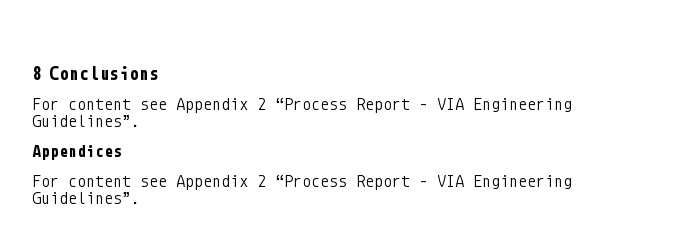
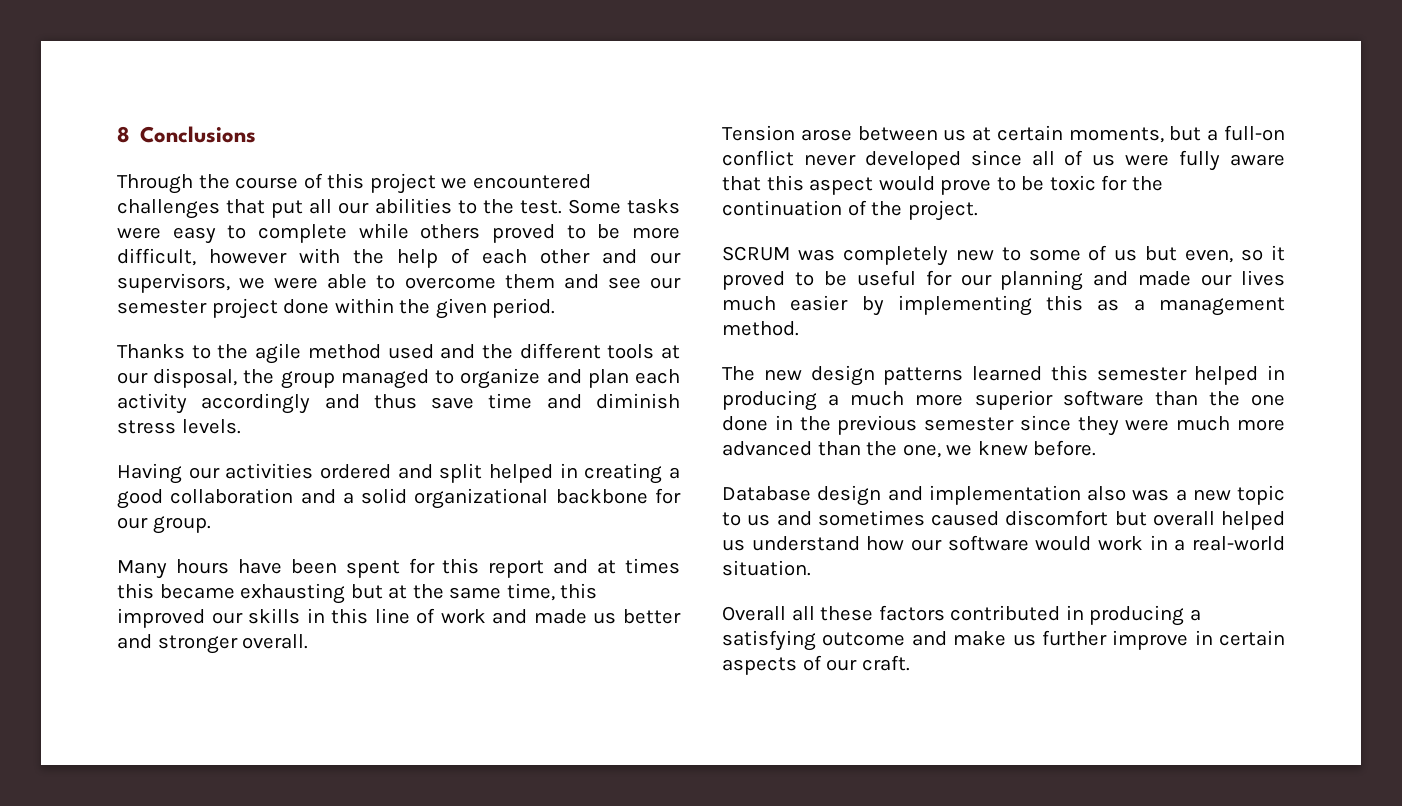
[32,98,572,113] [32,115,140,127] [32,145,122,160] [32,175,572,190] [32,192,140,204] For content see Appendix 2 “Process Report – VIA Engineering Guidelines”. // Appendices // For content see Appendix 2 “Process Report – VIA Engineering Guidelines”. -> [117,173,591,194] [117,198,681,219] [117,223,680,244] [117,248,681,268] [117,273,682,293] [117,298,556,319] [117,343,680,364] [117,368,680,389] [117,393,680,414] [117,419,241,434] [117,463,681,484] [117,488,681,509] [117,516,211,534] [117,558,680,579] [117,583,598,604] [117,608,682,628] [117,634,309,654] [722,125,1285,143] [722,150,1286,171] [722,175,1163,195] [722,200,978,221] [722,245,1285,266] [722,270,1285,291] [722,295,1285,316] [722,321,799,336] [722,365,1285,386] [722,390,1285,411] [722,415,1285,436] [722,440,1097,458] [722,485,1285,506] [722,510,1285,530] [722,535,1286,551] [722,560,811,576] [722,605,1201,626] [722,630,1285,651] [722,655,910,675] Through the course of this project we encountered challenges that put all our abilities to the test. Some tasks were easy to complete while others proved to be more difficult, however with the help of each other and our supervisors, we were able to overcome them and see our semester project done within the given period. // Thanks to the agile method used and the different tools at our disposal, the group managed to organize and plan each activity accordingly and thus save time and diminish stress levels. // Having our activities ordered and split helped in creating a good collaboration and a solid organizational backbone for our group. // Many hours have been spent for this report and at times this became exhausting but at the same time, this improved our skills in this line of work and made us better and stronger overall. // Tension arose between us at certain moments, but a full-on conflict never developed since all of us were fully aware that this aspect would prove to be toxic for the continuation of the project. // SCRUM was completely new to some of us but even, so it proved to be useful for our planning and made our lives much easier by implementing this as a management method. // The new design patterns learned this semester helped in producing a much more superior software than the one done in the previous semester since they were much more advanced than the one, we knew before. // Database design and implementation also was a new topic to us and sometimes caused discomfort but overall helped us understand how our software would work in a real-world situation. // Overall all these factors contributed in producing a satisfying outcome and make us further improve in certain aspects of our craft.

